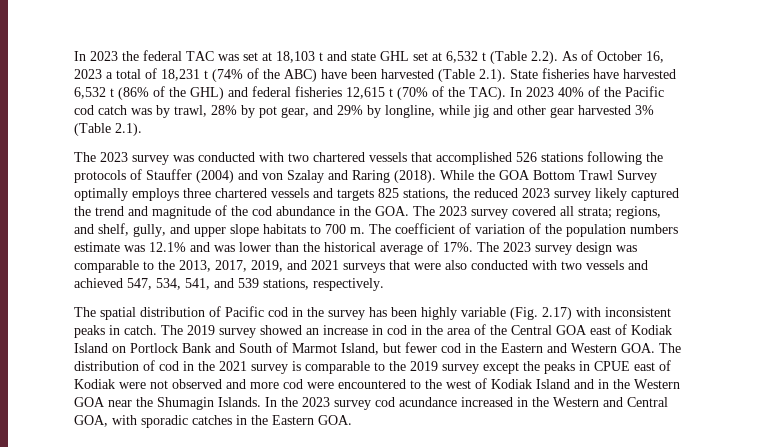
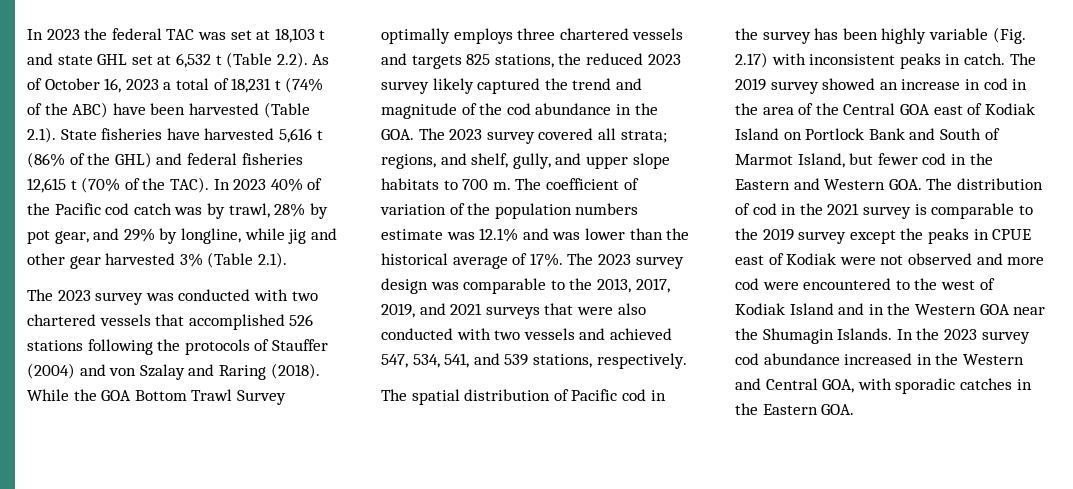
[74,87,106,99] 6,532 -> [278,128,312,143] 5,616
[399,397,457,407] acundance -> [763,353,840,365] abundance

